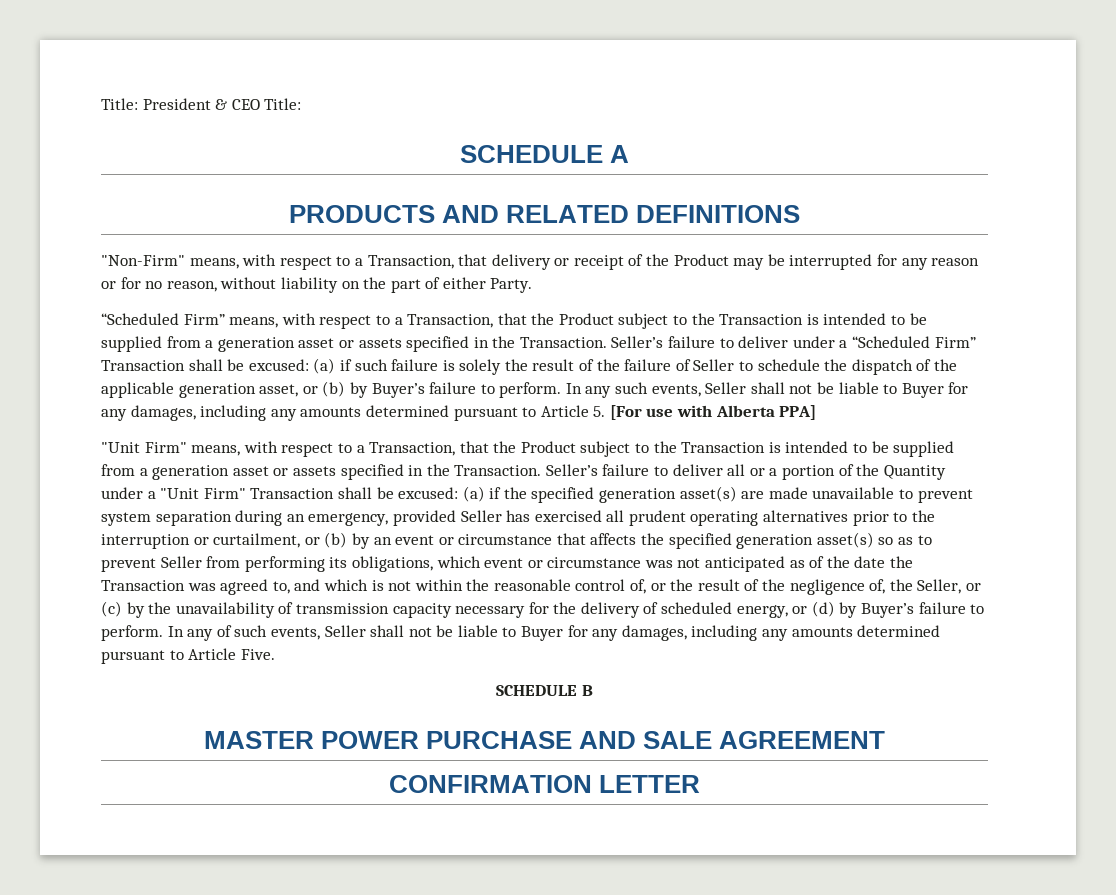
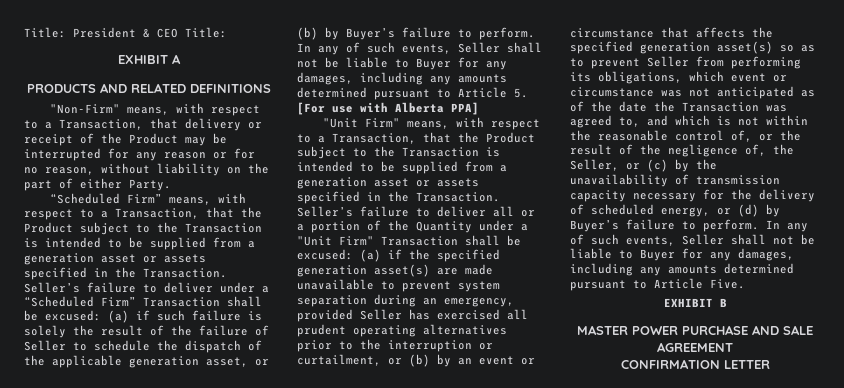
[459,145,603,163] SCHEDULE -> [118,55,168,64] EXHIBIT
(612, 392) none -> [346,42,360,53] of
[496,685,578,696] SCHEDULE -> [663,298,713,307] EXHIBIT

